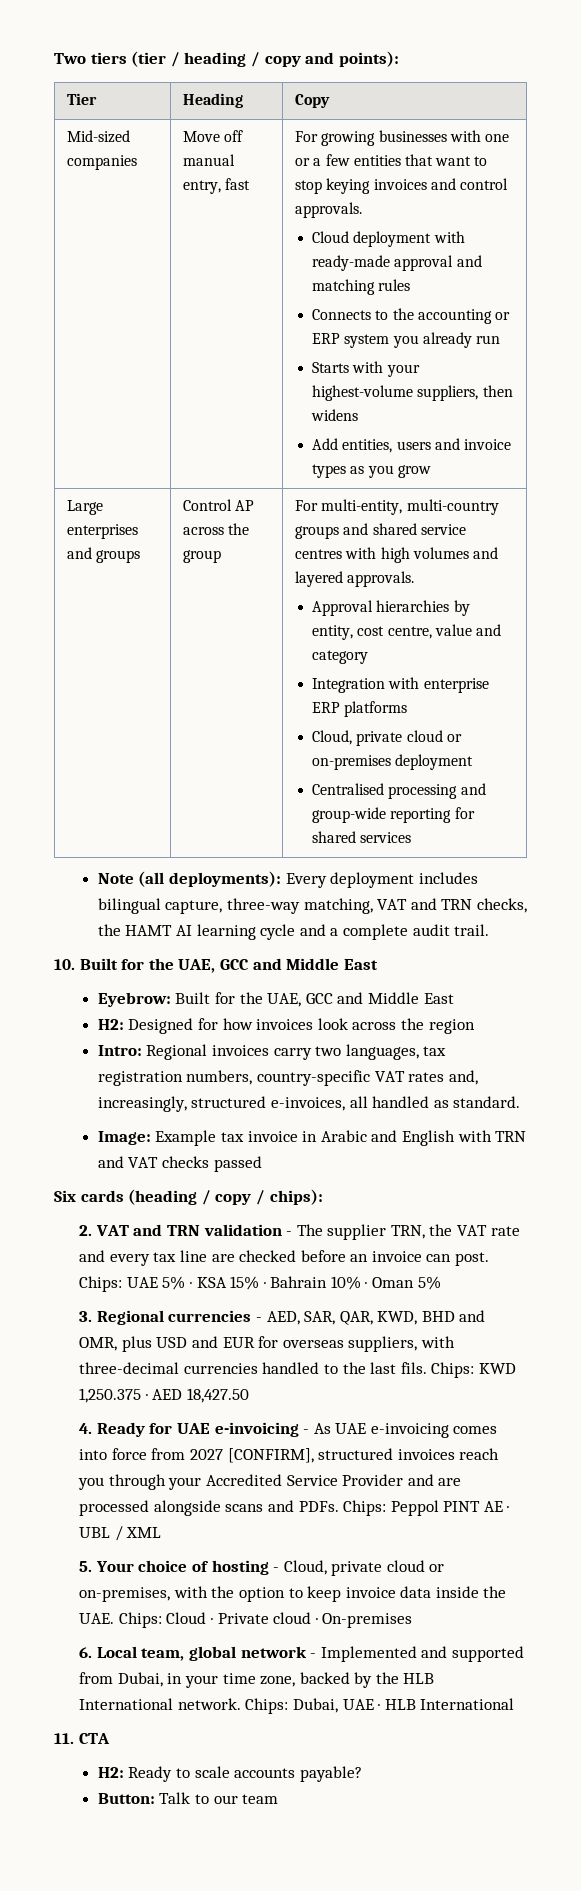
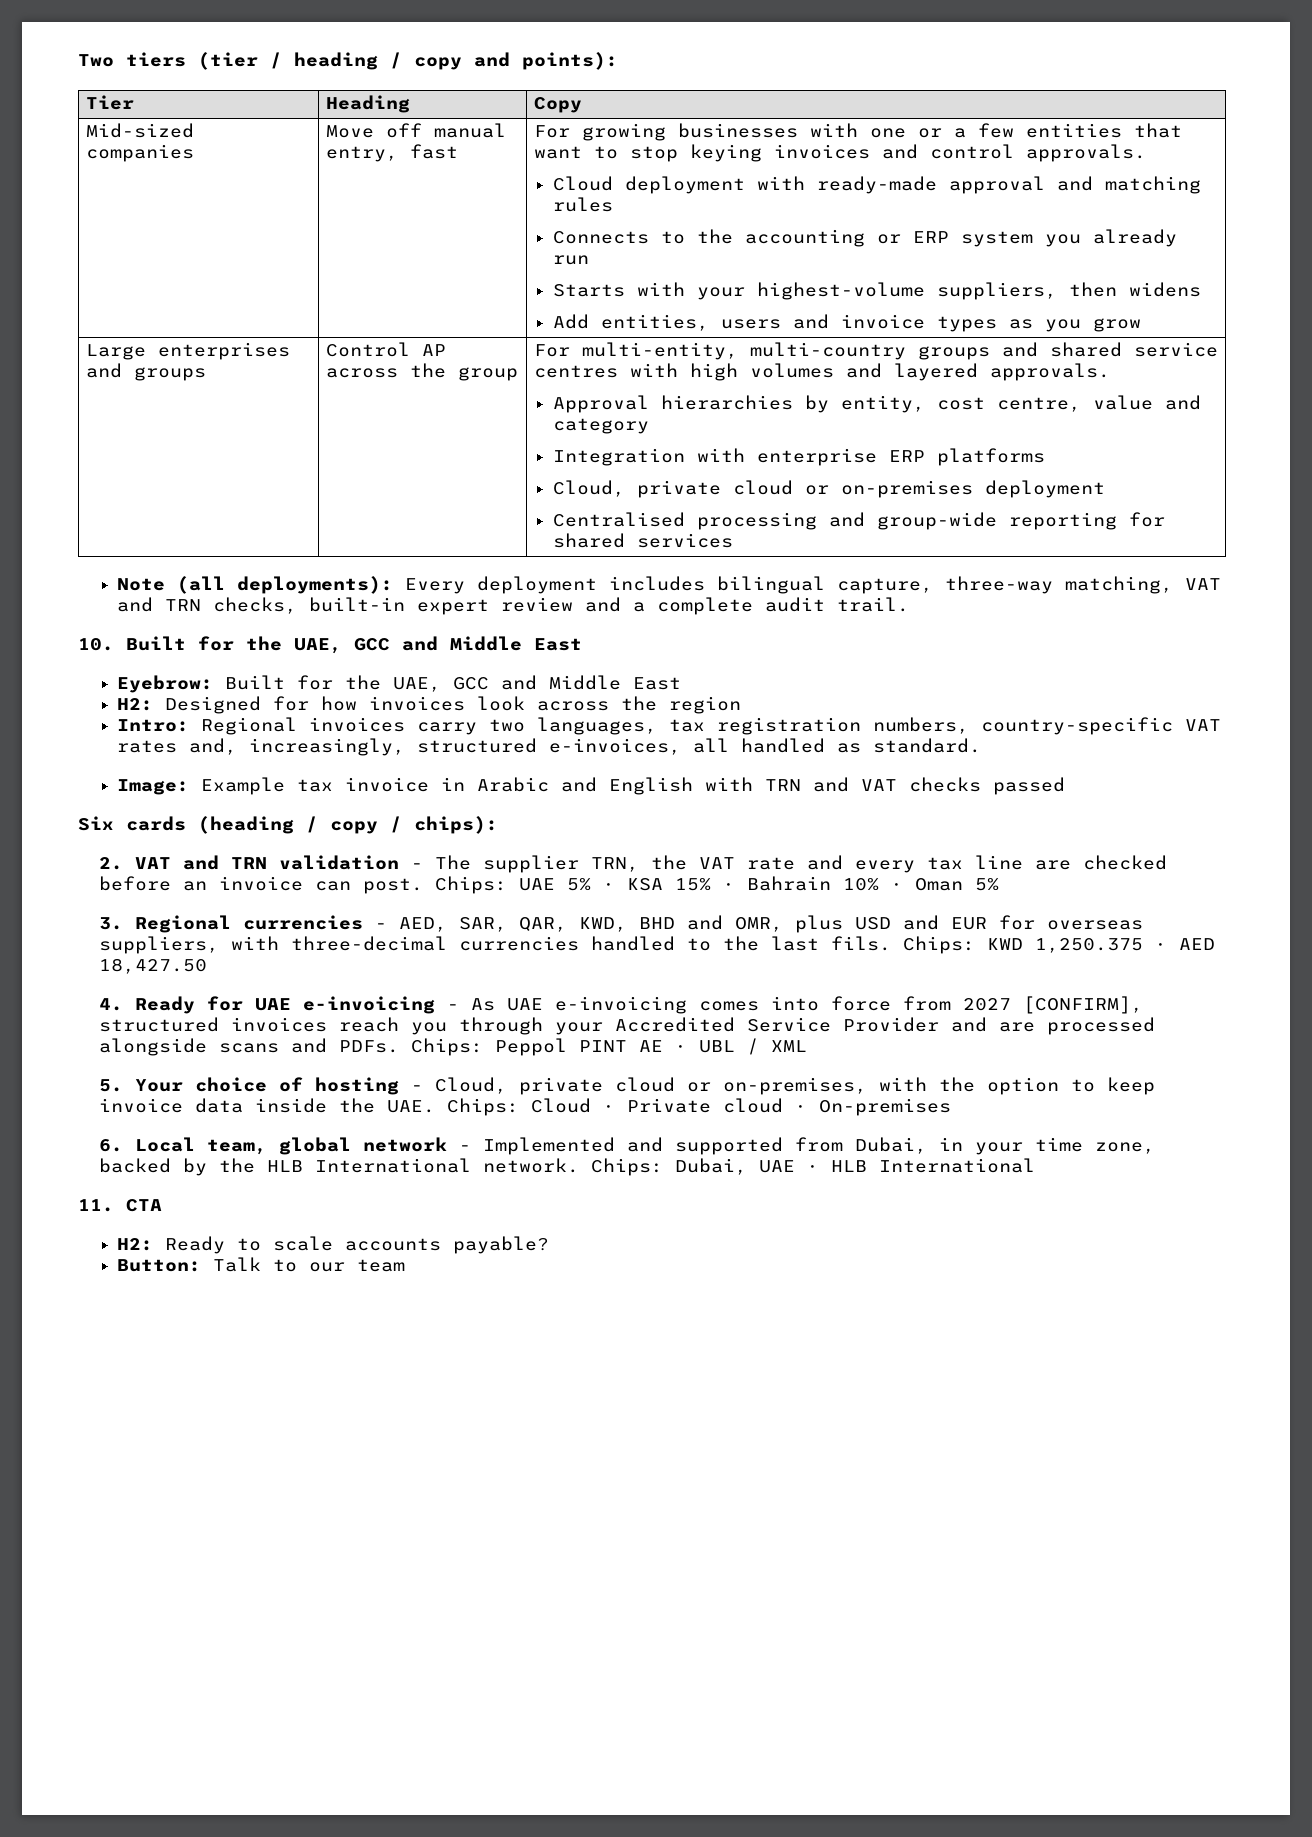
[97,924,296,940] the HAMT AI learning cycle -> [309,597,574,615] built-in expert review

